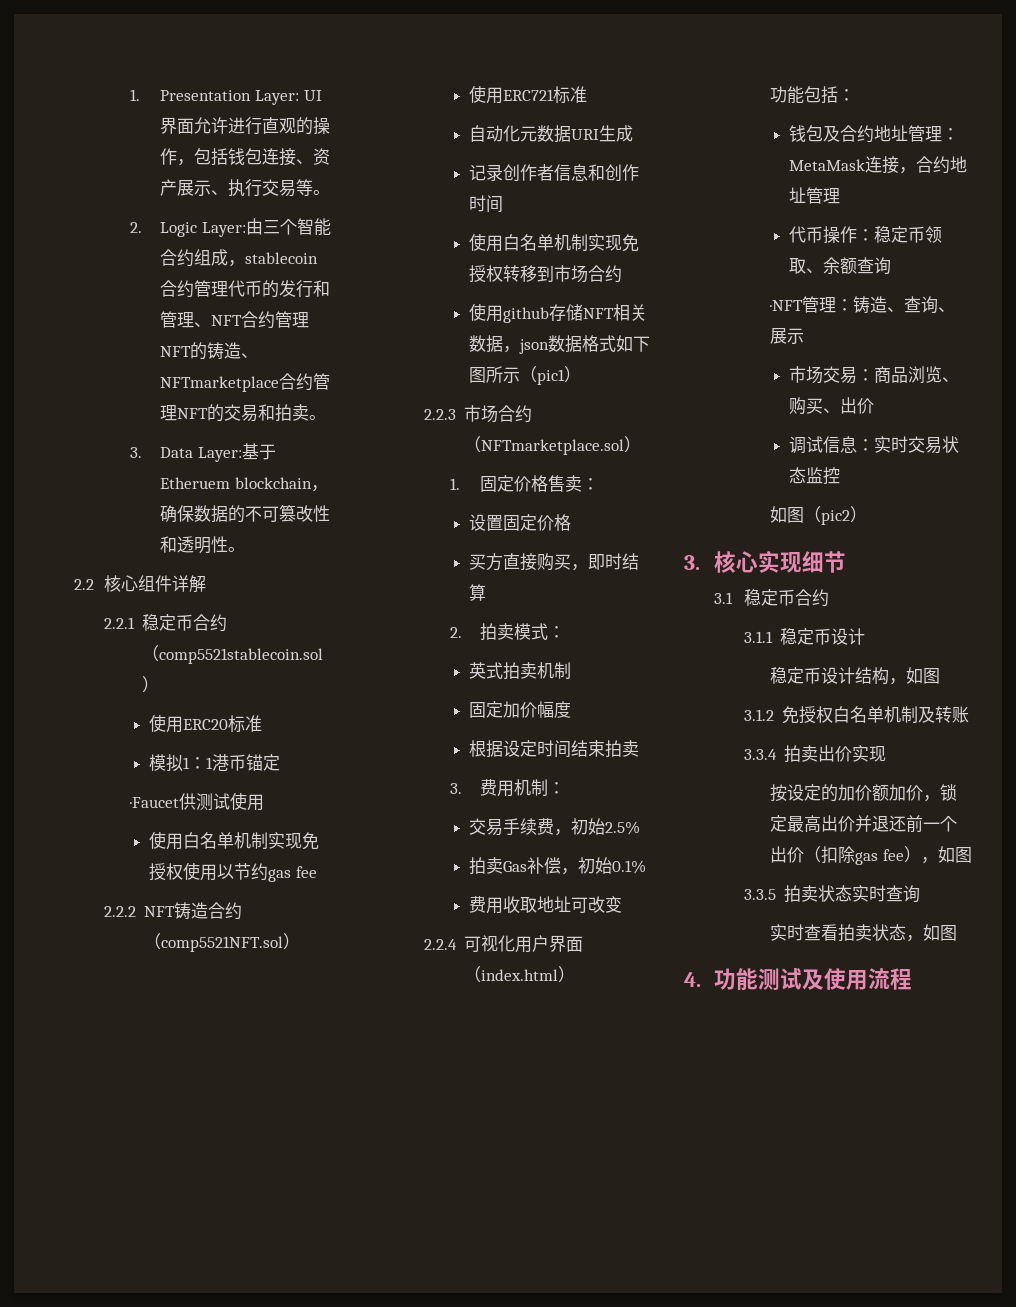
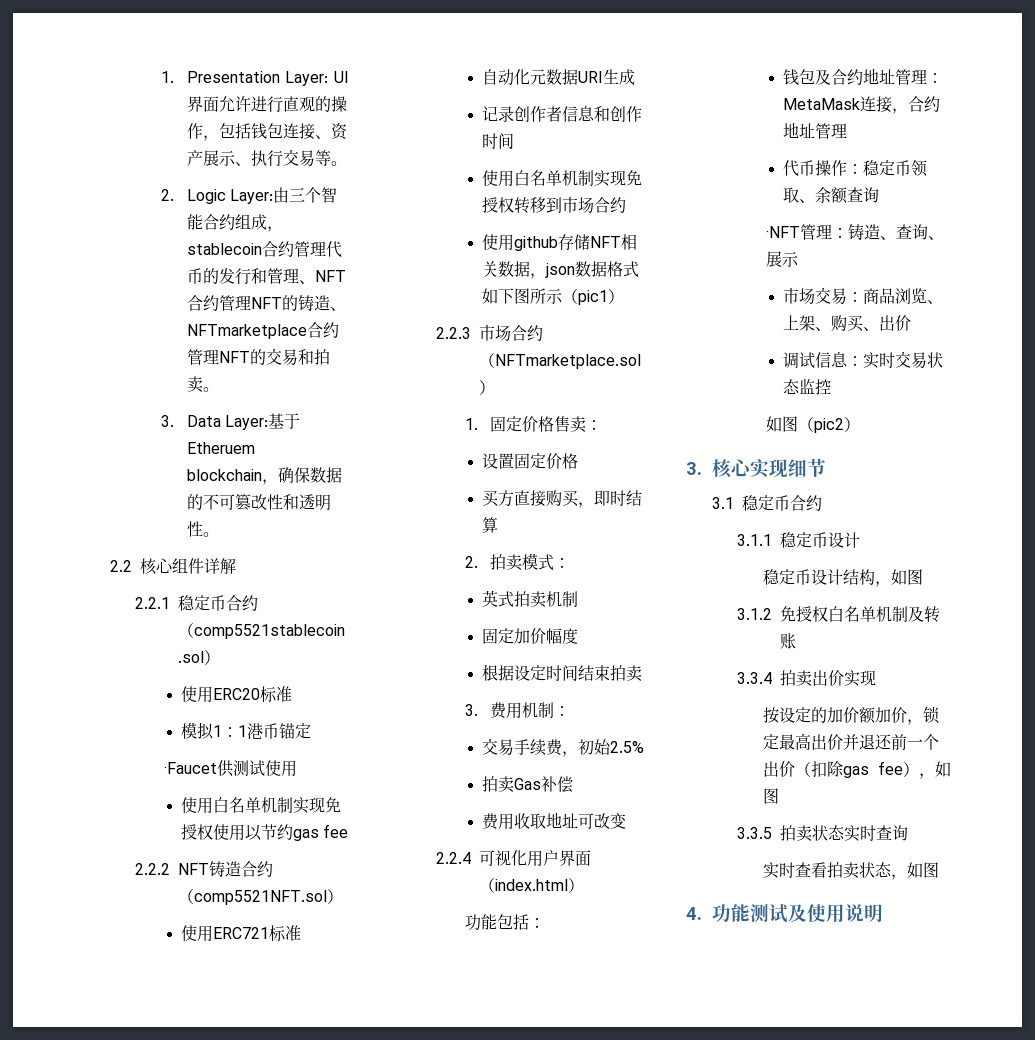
[561,857,647,875] ，初始0.1% -> (574, 784) none
(960, 379) none -> [783,315,832,331] 上架、
[867,968,912,990] 流程 -> [844,904,883,922] 说明

